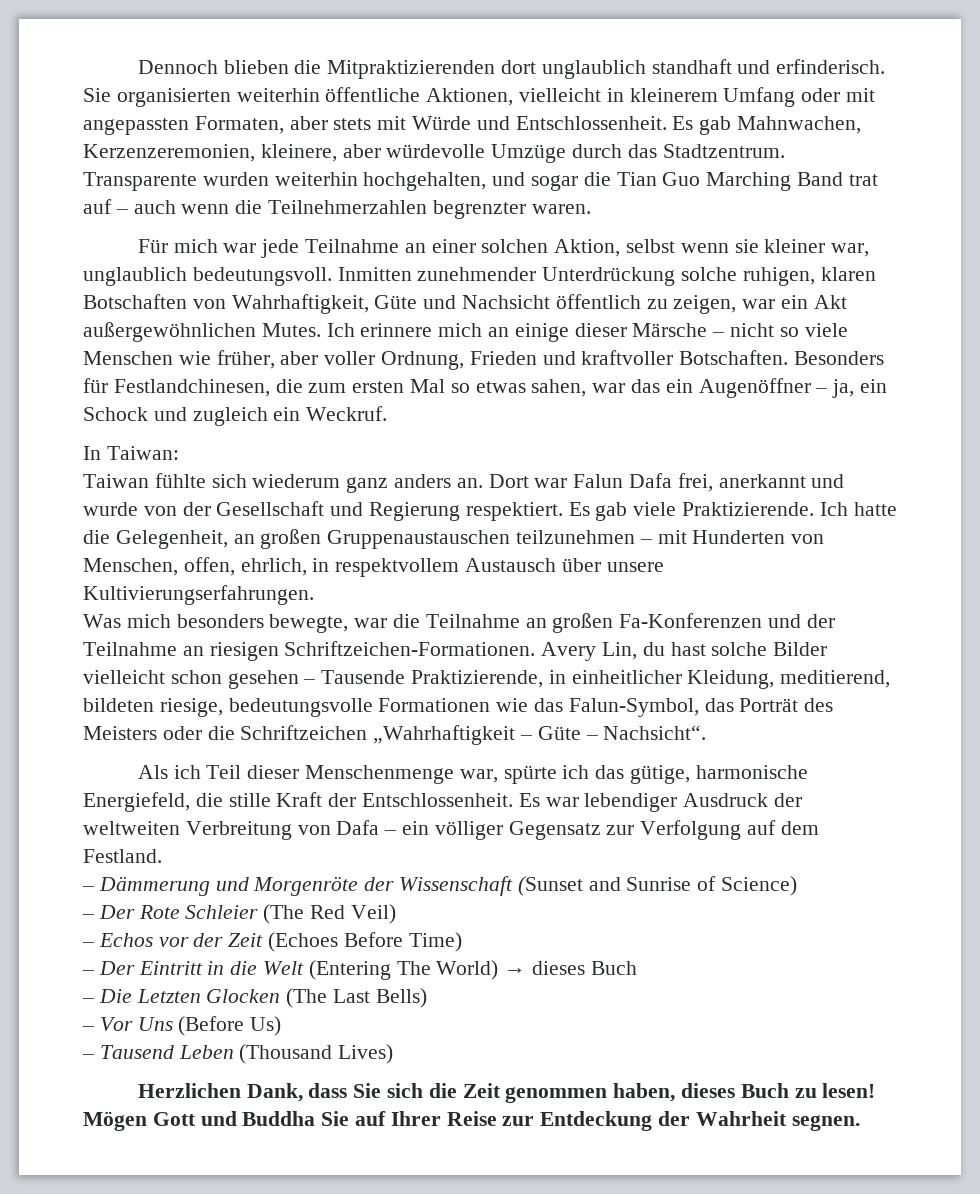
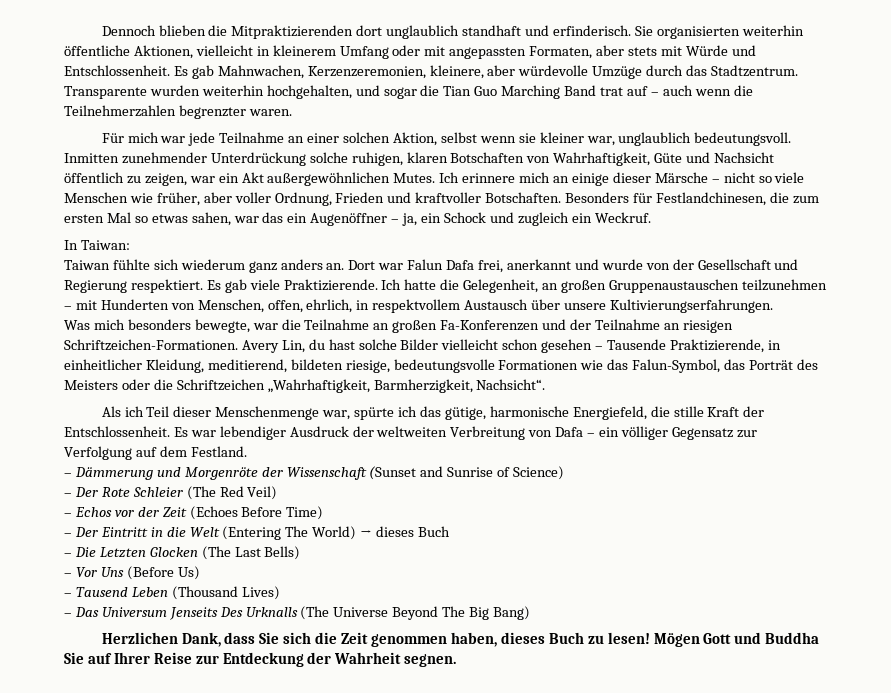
[373,725,598,745] „Wahrhaftigkeit – Güte – -> [267,379,473,393] „Wahrhaftigkeit, Barmherzigkeit,
(394, 1054) none -> [64,606,531,620] // – Das Universum Jenseits Des Urknalls (The Universe Beyond The Big Bang)

